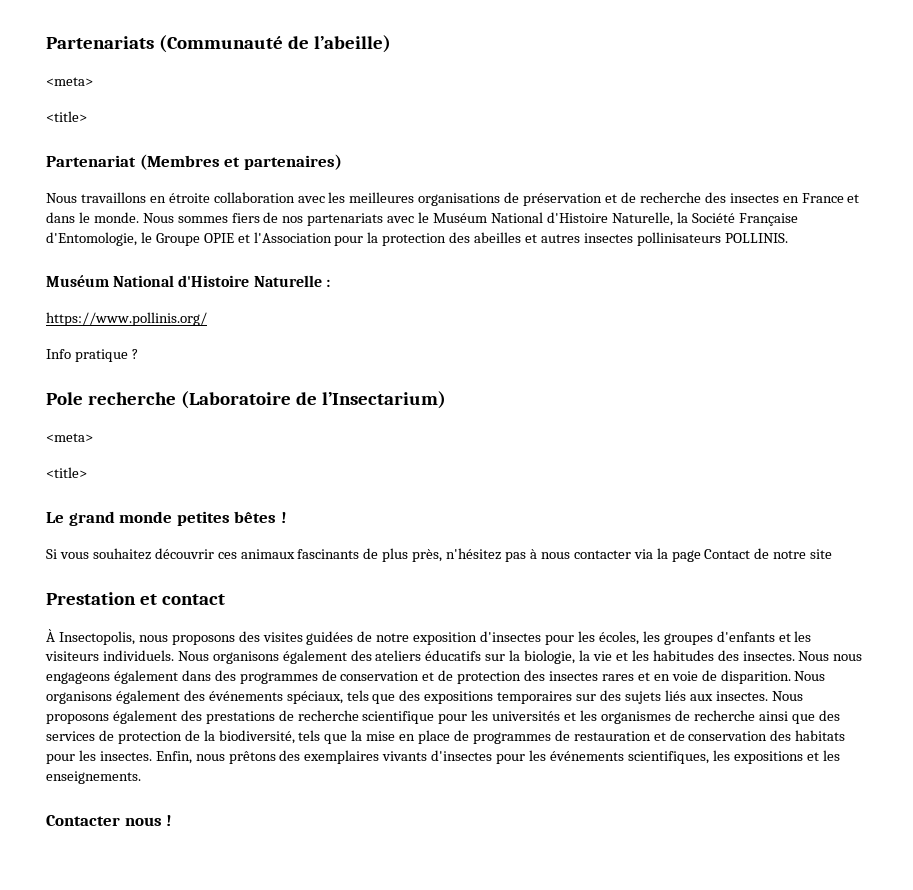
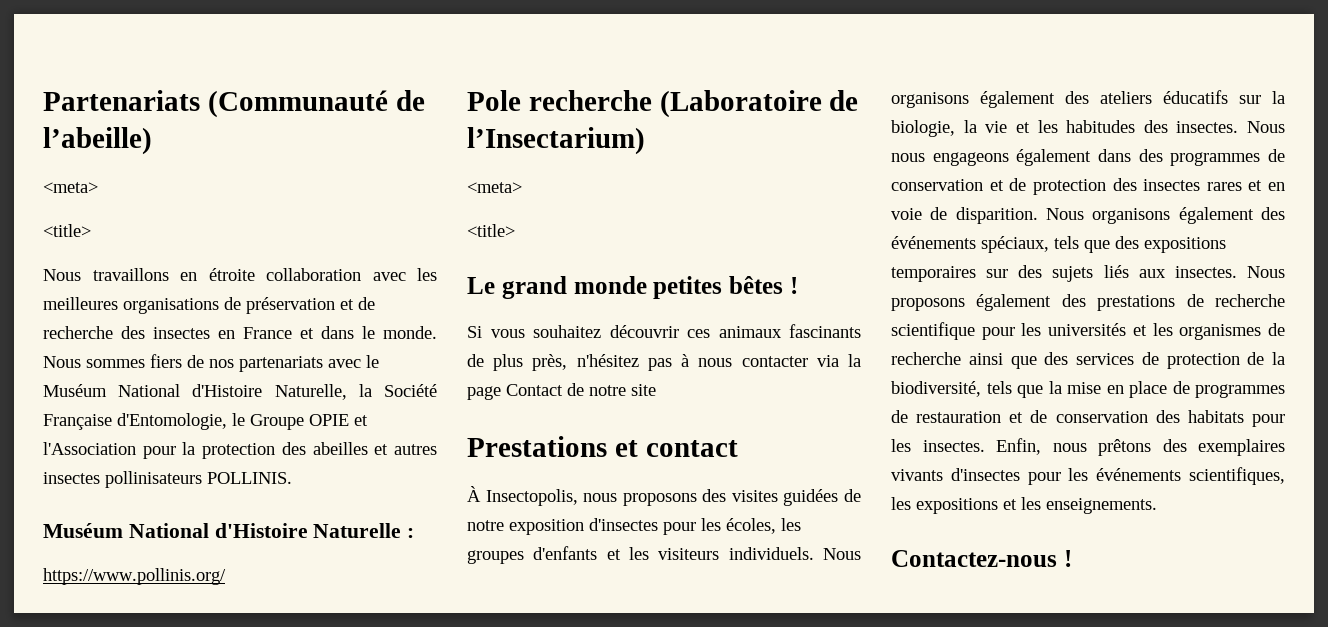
[46,154,342,170] // Partenariat (Membres et partenaires) -> (91, 230) none
[46,349,138,362] // Info pratique ? -> (226, 576) none
[46,592,136,605] Prestation -> [467,436,607,457] Prestations
[46,815,162,826] Contacter nous -> [891,550,1057,567] Contactez-nous

